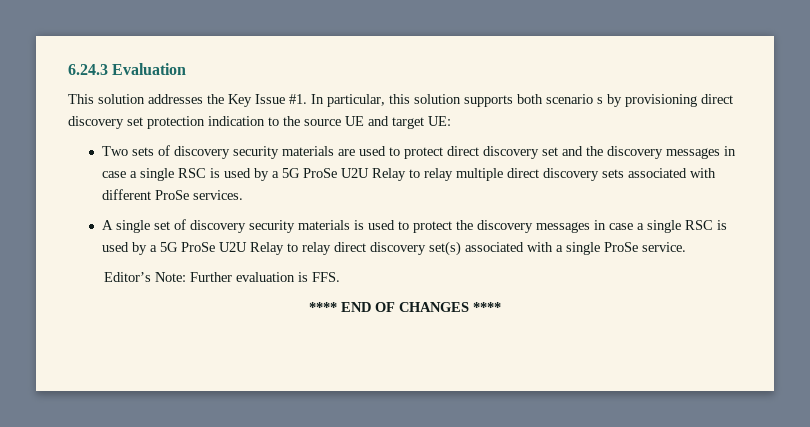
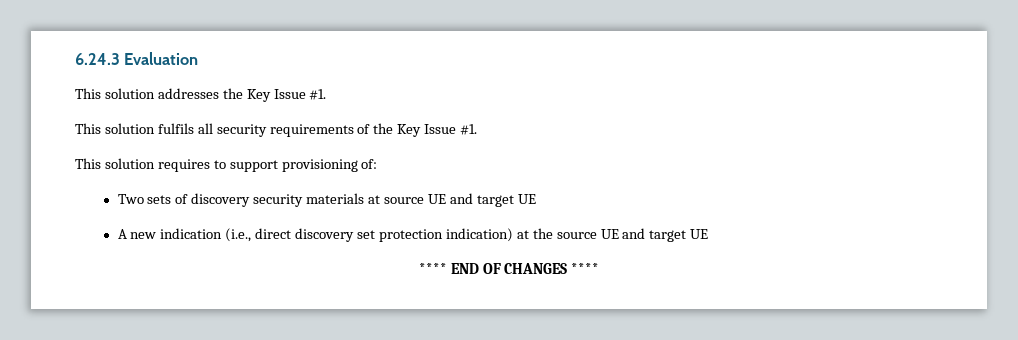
[311,94,733,107] [68,116,451,129] In particular, this solution supports both scenario s by provisioning direct discovery set protection indication to the source UE and target UE: -> [75,123,478,137] [75,158,378,172] // This solution fulfils all security requirements of the Key Issue #1. // This solution requires to support provisioning of:
[337,146,736,159] [101,168,716,181] [101,189,243,200] [101,219,727,233] [101,241,686,256] [103,272,340,282] are used to protect direct discovery set and the discovery messages in case a single RSC is used by a 5G ProSe U2U Relay to relay multiple direct discovery sets associated with different ProSe services. // A single set of discovery security materials is used to protect the discovery messages in case a single RSC is used by a 5G ProSe U2U Relay to relay direct discovery set(s) associated with a single ProSe service. // Editor’s Note: Further evaluation is FFS. -> [368,193,536,207] [117,228,709,242] at source UE and target UE // A new indication (i.e., direct discovery set protection indication) at the source UE and target UE

